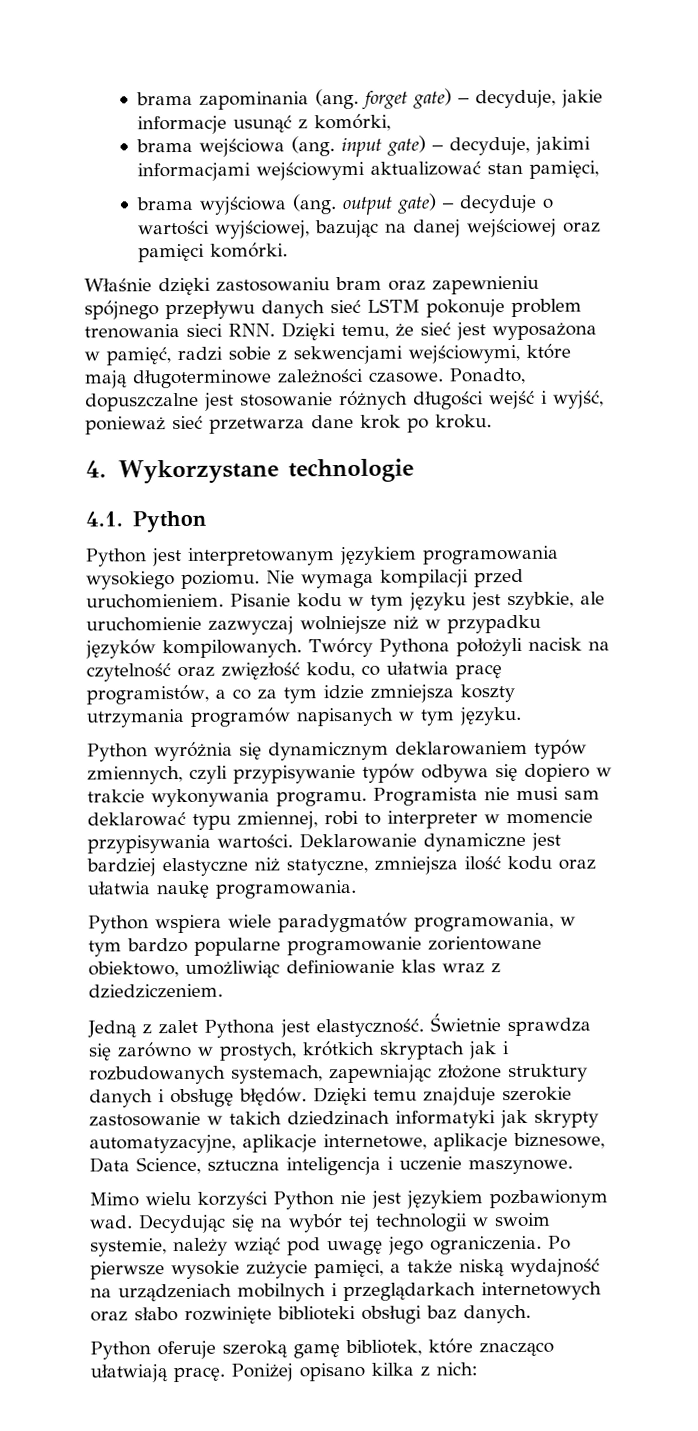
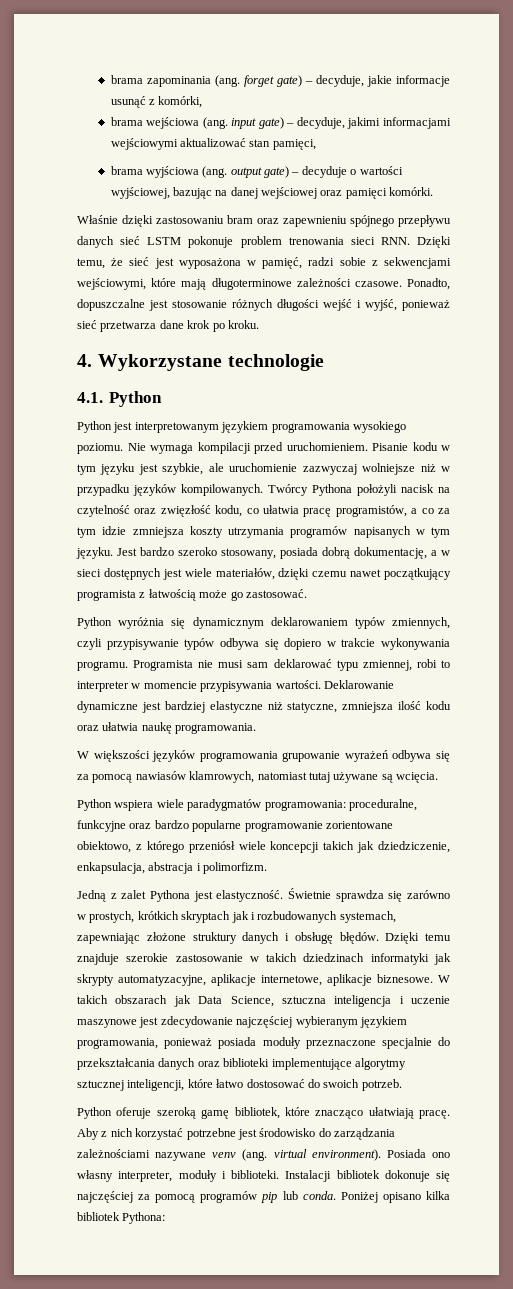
(522, 716) none -> [117,547,450,559] [77,568,451,580] [77,589,307,601] Jest bardzo szeroko stosowany, posiada dobrą dokumentację, a w sieci dostępnych jest wiele materiałów, dzięki czemu nawet początkujący programista z łatwością może go zastosować.
(357, 889) none -> [77,750,450,762] [77,771,438,783] // W większości języków programowania grupowanie wyrażeń odbywa się za pomocą nawiasów klamrowych, natomiast tutaj używane są wcięcia.
[414,912,576,932] [88,940,122,957] programowania, w tym -> [264,799,417,811] [77,820,152,832] programowania: proceduralne, funkcyjne oraz
[185,959,501,978] [88,983,223,999] umożliwiąc definiowanie klas wraz z dziedziczeniem. -> [135,841,450,853] [77,862,268,874] z którego przeniósł wiele koncepcji takich jak dziedziczenie, enkapsulacja, abstracja i polimorfizm.
[513,1132,605,1150] biznesowe, -> [377,974,450,983] [77,995,191,1007] biznesowe. W takich obszarach jak
[468,1159,573,1175] [89,1189,608,1210] [89,1212,551,1234] [90,1235,571,1257] [90,1258,600,1280] [90,1281,602,1302] [90,1304,531,1324] maszynowe. // Mimo wielu korzyści Python nie jest językiem pozbawionym wad. Decydując się na wybór tej technologii w swoim systemie, należy wziąć pod uwagę jego ograniczenia. Po pierwsze wysokie zużycie pamięci, a także niską wydajność na urządzeniach mobilnych i przeglądarkach internetowych oraz słabo rozwinięte biblioteki obsługi baz danych. -> [77,1016,407,1028] [77,1037,450,1049] [77,1058,406,1070] [77,1079,402,1091] maszynowe jest zdecydowanie najczęściej wybieranym językiem programowania, ponieważ posiada moduły przeznaczone specjalnie do przekształcania danych oraz biblioteki implementujące algorytmy sztucznej inteligencji, które łatwo dostosować do swoich potrzeb.
(225, 1374) none -> [77,1128,395,1140] [77,1149,450,1161] [77,1170,450,1182] [77,1191,336,1203] Aby z nich korzystać potrzebne jest środowisko do zarządzania zależnościami nazywane venv (ang. virtual environment). Posiada ono własny interpreter, moduły i biblioteki. Instalacji bibliotek dokonuje się najczęściej za pomocą programów pip lub conda.
[420,1362,478,1377] z nich: -> [77,1212,166,1224] bibliotek Pythona:

